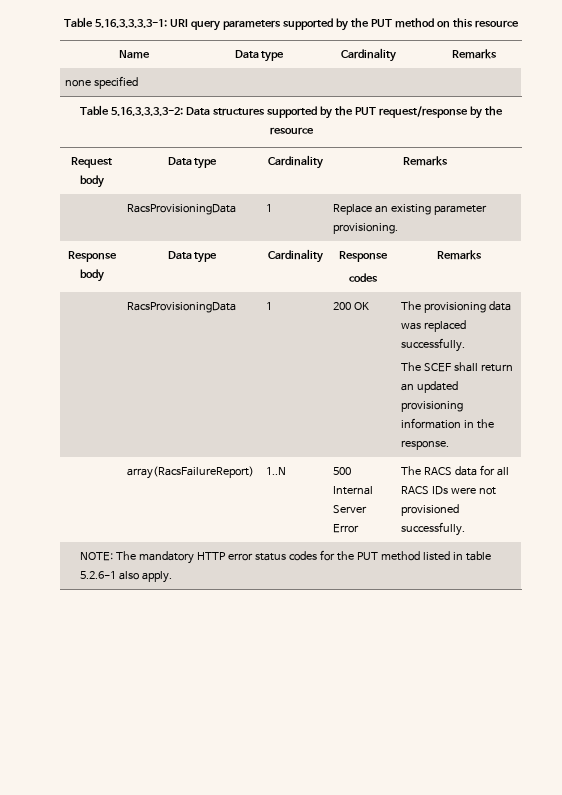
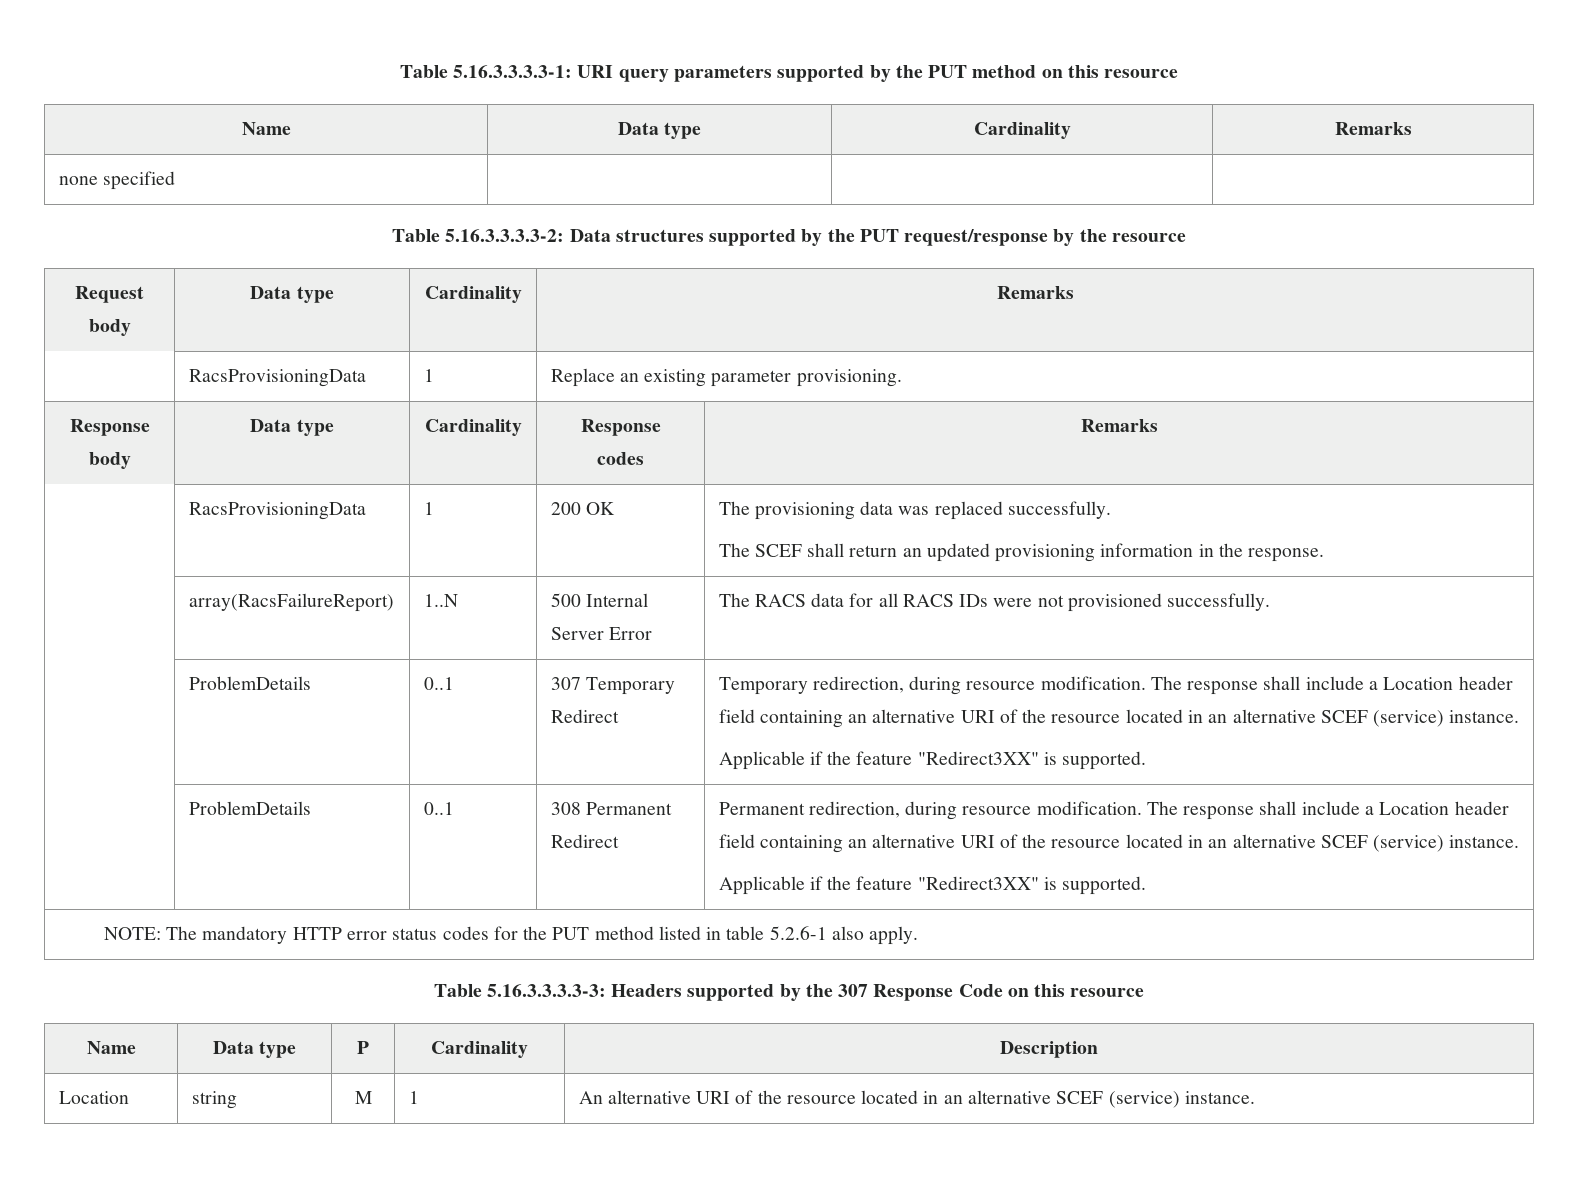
(466, 529) none -> [188,676,311,690] [423,677,454,690] [550,677,675,695] [550,709,619,723] [718,676,1513,695] [718,709,1520,728] [718,751,1147,770] [188,801,311,815] [423,802,454,815] [550,802,672,815] [550,834,619,848] [718,801,1509,820] [718,834,1520,853] [718,876,1147,895] // | ProblemDetails | 0..1 | 307 Temporary Redirect | Temporary redirection, during resource modification. The response shall include a Location header field containing an alternative URI of the resource located in an alternative SCEF (service) instance. // Applicable if the feature "Redirect3XX" is supported. // | ProblemDetails | 0..1 | 308 Permanent Redirect | Permanent redirection, during resource modification. The response shall include a Location header field containing an alternative URI of the resource located in an alternative SCEF (service) instance. // Applicable if the feature "Redirect3XX" is supported.
(173, 577) none -> [433,984,1145,1001] [86,1041,136,1054] [212,1041,297,1058] [357,1041,369,1054] [431,1041,528,1058] [1000,1041,1098,1058] [58,1091,129,1104] [191,1091,237,1109] [354,1091,372,1104] [408,1091,419,1104] [578,1090,1255,1108] // Table 5.16.3.3.3.3-3: Headers supported by the 307 Response Code on this resource // Name | Data type | P | Cardinality | Description // Location | string | M | 1 | An alternative URI of the resource located in an alternative SCEF (service) instance.

